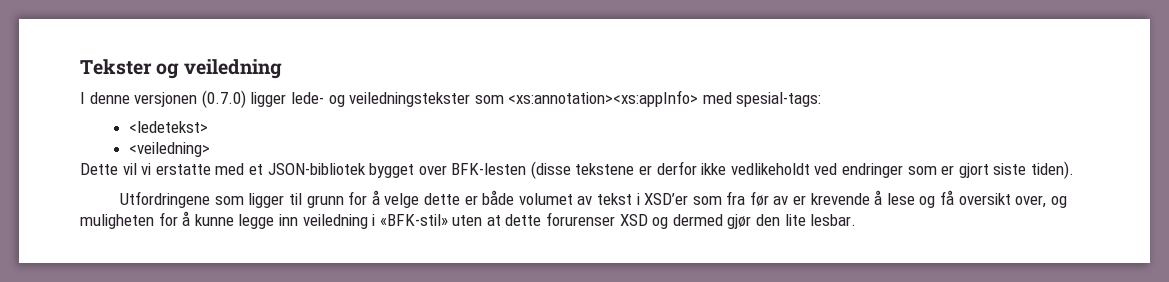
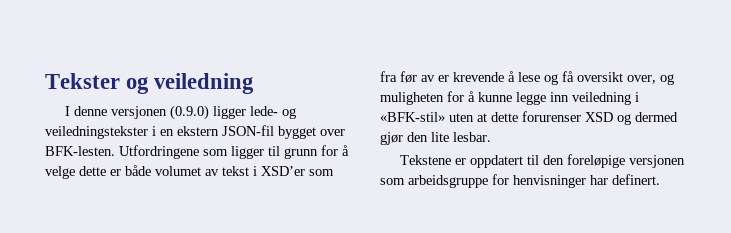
[201,90,246,108] (0.7.0) -> [169,105,209,120] (0.9.0)
[474,90,822,107] [129,121,209,133] [129,142,211,157] [80,161,1074,179] som <xs:annotation><xs:appInfo> med spesial-tags: // <ledetekst> // <veiledning> // Dette vil vi erstatte med et JSON-bibliotek bygget over BFK-lesten (disse tekstene er derfor ikke vedlikeholdt ved endringer som er gjort siste tiden). // -> [152,125,345,139] [45,146,115,156] i en ekstern JSON-fil bygget over BFK-lesten.
(857, 220) none -> [399,154,685,168] [380,174,660,188] // Tekstene er oppdatert til den foreløpige versjonen som arbeidsgruppe for henvisninger har definert.

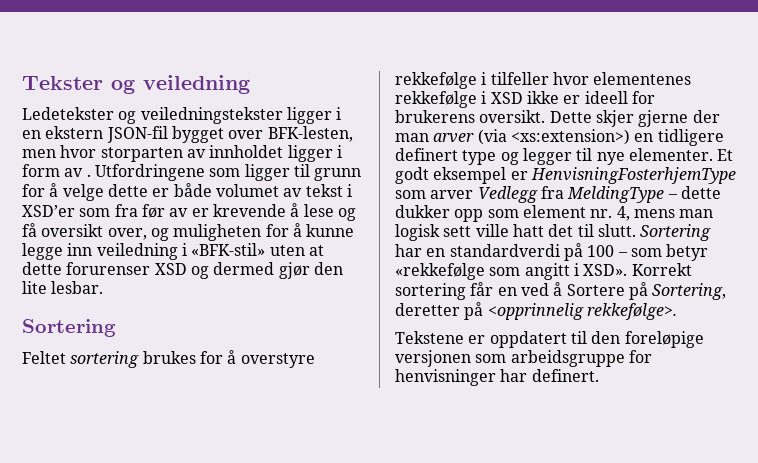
[64,105,278,120] I denne versjonen (0.9.0) ligger lede- -> [22,107,114,120] Ledetekster
(148, 132) none -> [286,107,332,124] ligger
[45,146,115,156] BFK-lesten. -> [267,126,353,142] [22,145,342,162] [22,164,91,177] BFK-lesten, men hvor storparten av innholdet ligger i form av .
(491, 137) none -> [22,319,116,337] [22,350,315,368] [395,72,692,89] [395,91,655,108] [395,110,720,127] [395,129,724,146] [395,148,734,165] [395,167,736,184] [395,186,721,203] [395,205,714,222] [395,224,712,241] [395,243,709,261] [395,263,692,280] [395,282,727,300] [395,302,677,320] // Sortering // Feltet sortering brukes for å overstyre rekkefølge i tilfeller hvor elementenes rekkefølge i XSD ikke er ideell for brukerens oversikt. Dette skjer gjerne der man arver (via <xs:extension>) en tidligere definert type og legger til nye elementer. Et godt eksempel er HenvisningFosterhjemType som arver Vedlegg fra MeldingType – dette dukker opp som element nr. 4, mens man logisk sett ville hatt det til slutt. Sortering har en standardverdi på 100 – som betyr «rekkefølge som angitt i XSD». Korrekt sortering får en ved å Sortere på Sortering, deretter på <opprinnelig rekkefølge>.

